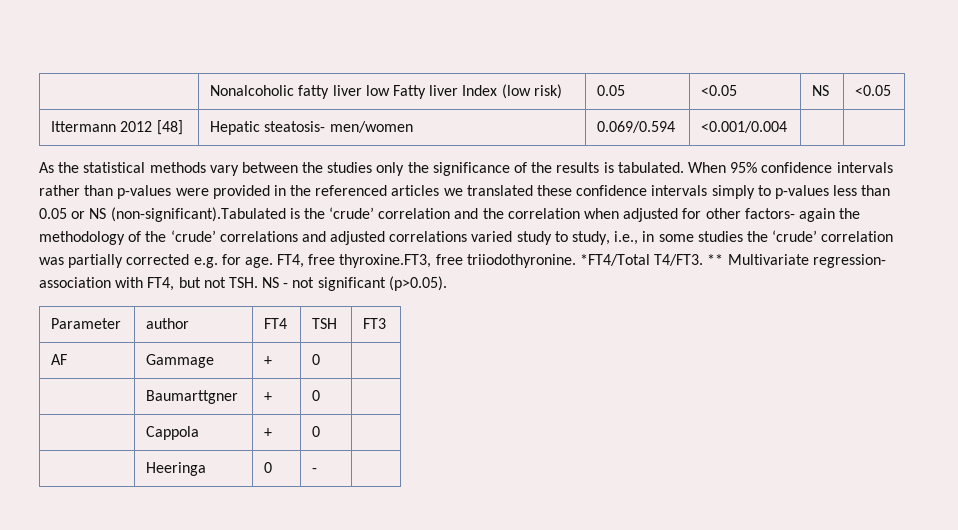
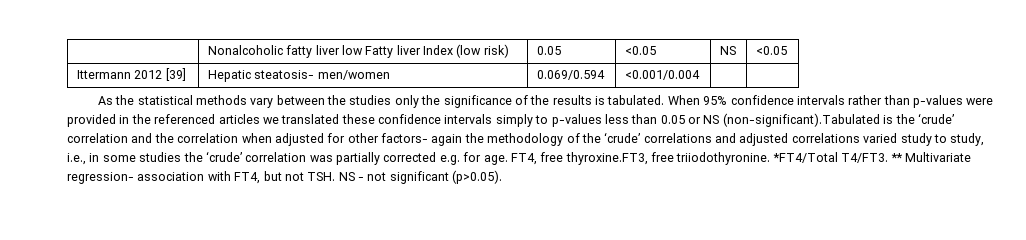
[156,120,183,135] [48] -> [165,68,186,81] [39]
[51,318,122,329] [146,318,190,329] [264,318,288,329] [312,318,338,329] [363,318,387,329] [51,354,68,365] [146,354,215,368] [264,356,273,365] [312,354,321,365] [146,390,239,404] [264,392,273,401] [312,390,321,401] [146,426,200,440] [264,428,273,437] [312,426,321,437] [146,462,207,476] [264,462,273,473] [312,468,318,473] // Parameter | author | FT4 | TSH | FT3 // AF | Gammage | + | 0 | // | Baumarttgner | + | 0 | // | Cappola | + | 0 | // | Heeringa | 0 | - | -> (503, 177) none

